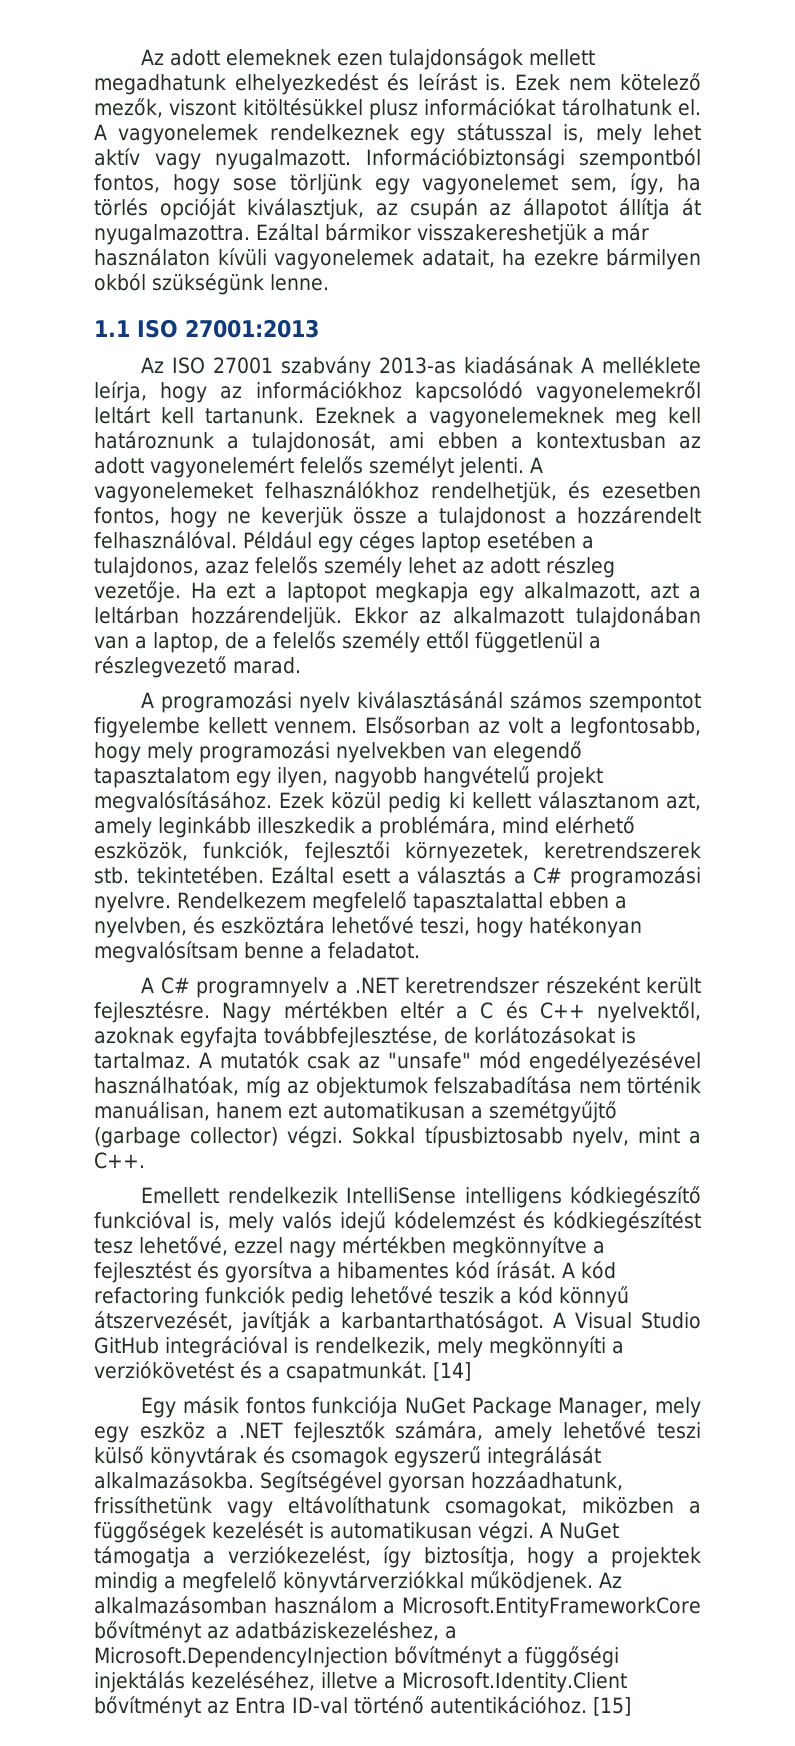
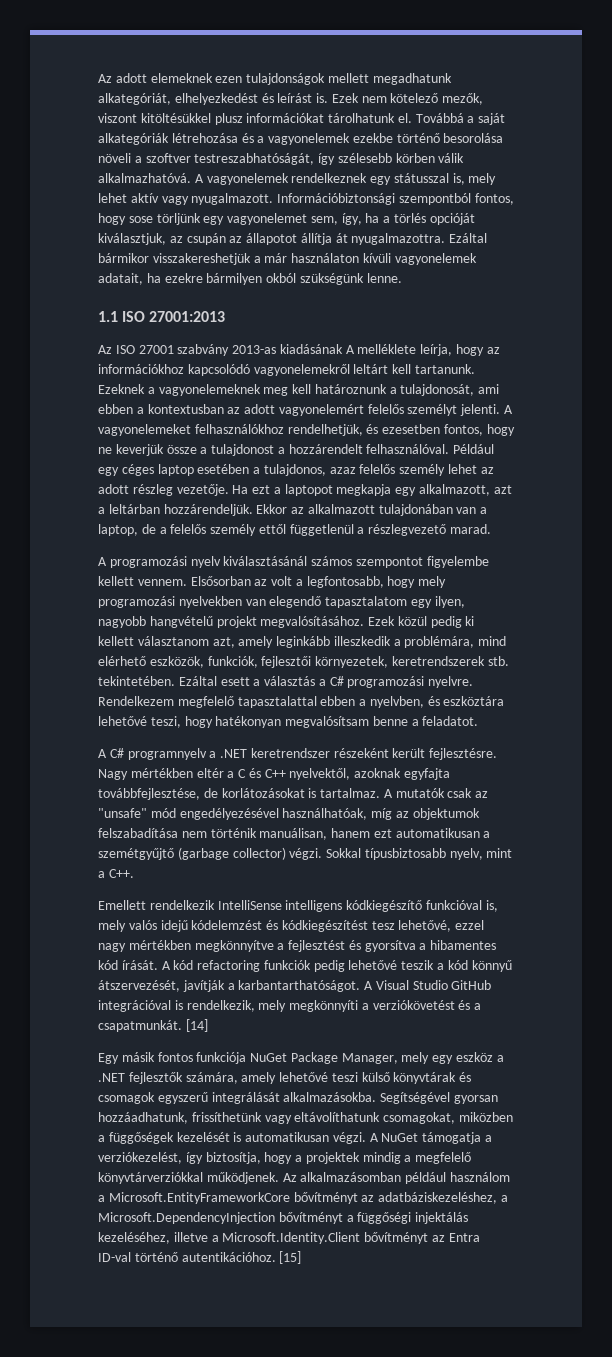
(226, 84) none -> [98,93,171,105] alkategóriát,
(701, 107) none -> [415,113,506,125] [98,133,504,145] [98,153,465,165] [98,173,191,183] Továbbá a saját alkategóriák létrehozása és a vagyonelemek ezekbe történő besorolása növeli a szoftver testreszabhatóságát, így szélesebb körben válik alkalmazhatóvá.
(701, 182) none -> [383,216,391,223] a
(267, 1605) none -> [405,1172,447,1184] például

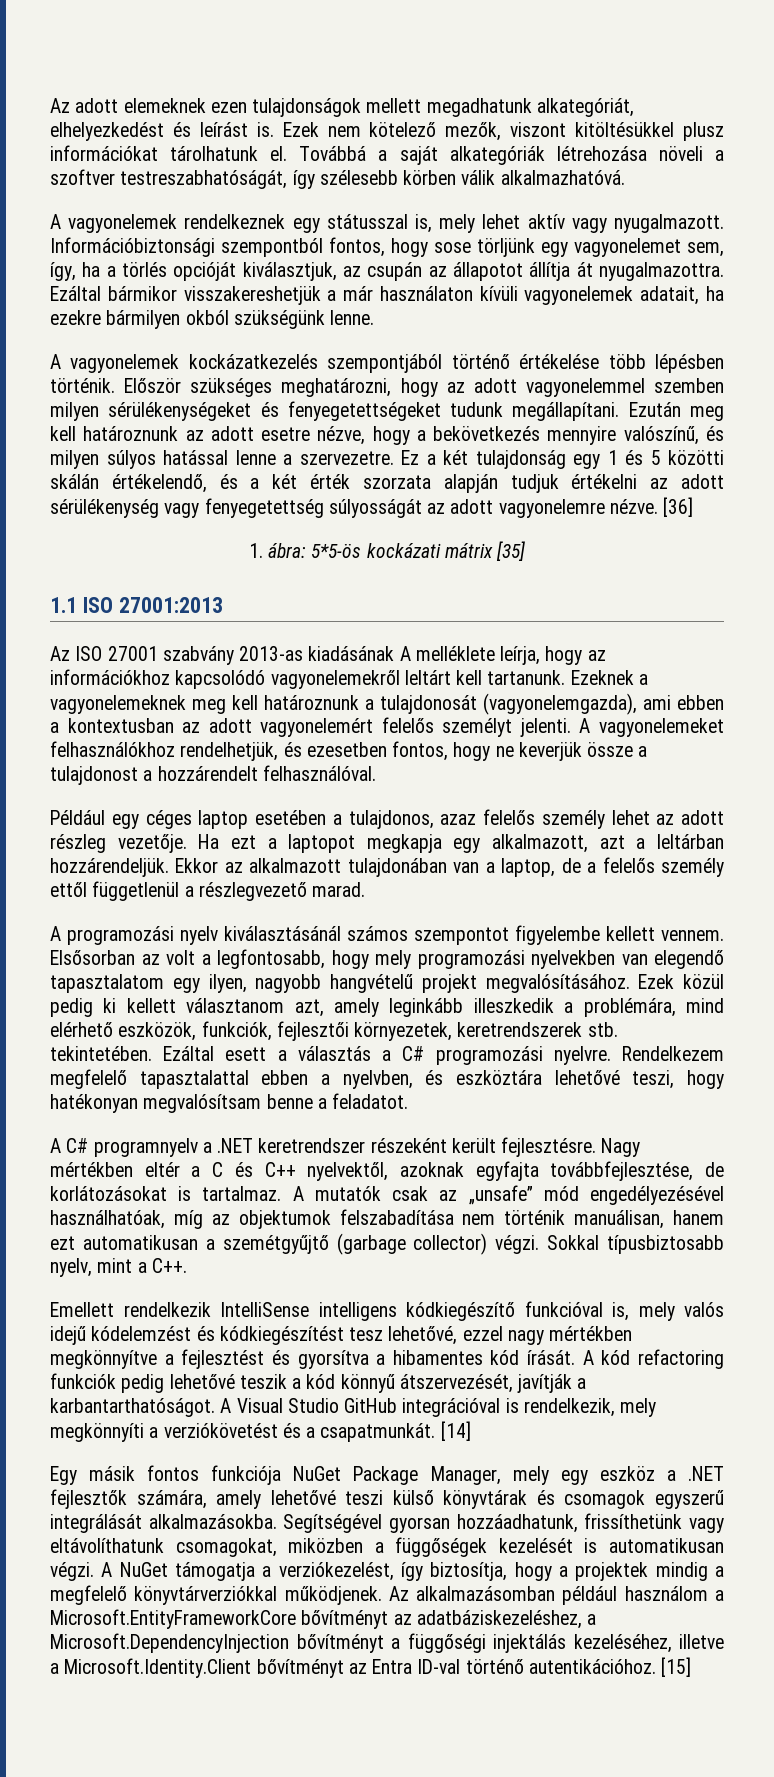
[241,133,504,145] és a vagyonelemek ezekbe történő besorolása -> (647, 153) none
(191, 178) none -> (625, 177) //
(402, 278) none -> [50,354,724,373] [50,378,724,397] [50,401,724,421] [50,426,724,445] [50,450,724,469] [50,474,725,493] [50,497,694,518] [248,541,526,561] // A vagyonelemek kockázatkezelés szempontjából történő értékelése több lépésben történik. Először szükséges meghatározni, hogy az adott vagyonelemmel szemben milyen sérülékenységeket és fenyegetettségeket tudunk megállapítani. Ezután meg kell határoznunk az adott esetre nézve, hogy a bekövetkezés mennyire valószínű, és milyen súlyos hatással lenne a szervezetre. Ez a két tulajdonság egy 1 és 5 közötti skálán értékelendő, és a két érték szorzata alapján tudjuk értékelni az adott sérülékenység vagy fenyegetettség súlyosságát az adott vagyonelemre nézve. [36] // 1. ábra: 5*5-ös kockázati mátrix [35]
[400,384,475,396] tulajdonosát, -> [380,693,637,715] tulajdonosát (vagyonelemgazda),
(450, 449) none -> (376, 773) //
[98,808,147,818] "unsafe" -> [468,1185,533,1205] „unsafe”

